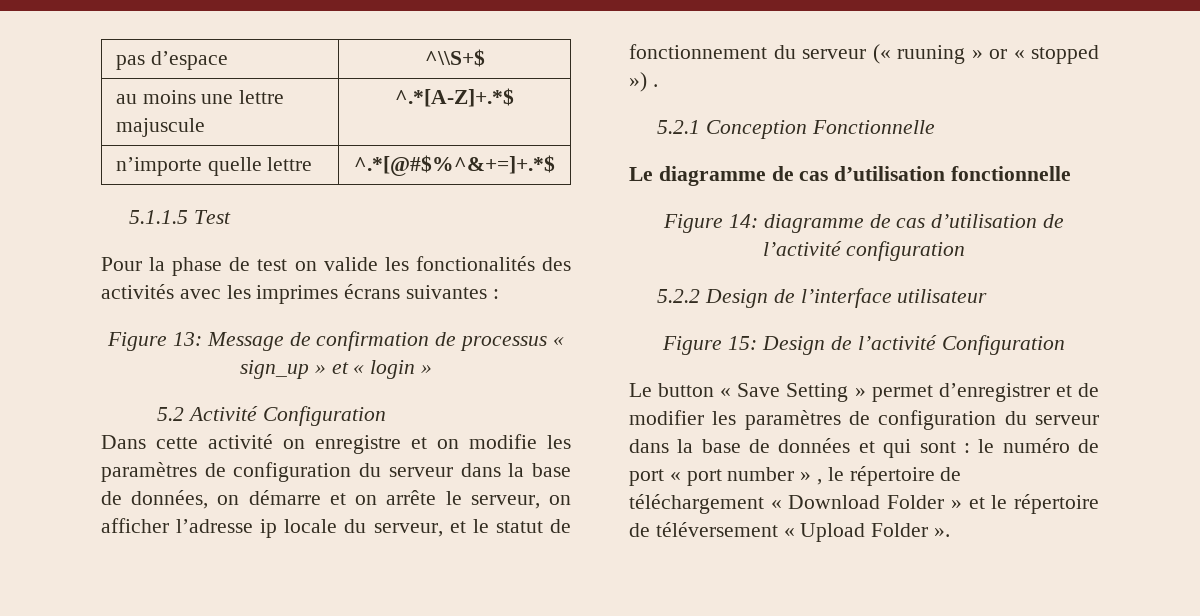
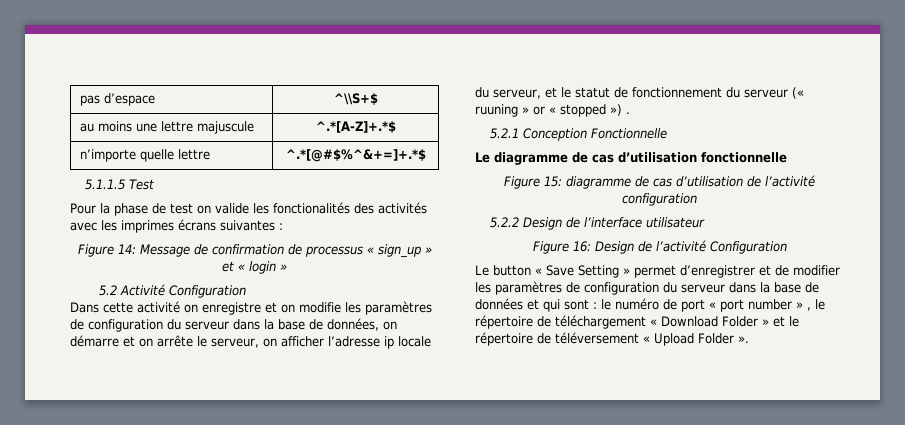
[172,332,202,346] 13: -> [117,244,136,254] 14:
[728,214,758,228] 14: -> [544,176,562,187] 15:
[728,336,758,350] 15: -> [572,241,591,252] 16:

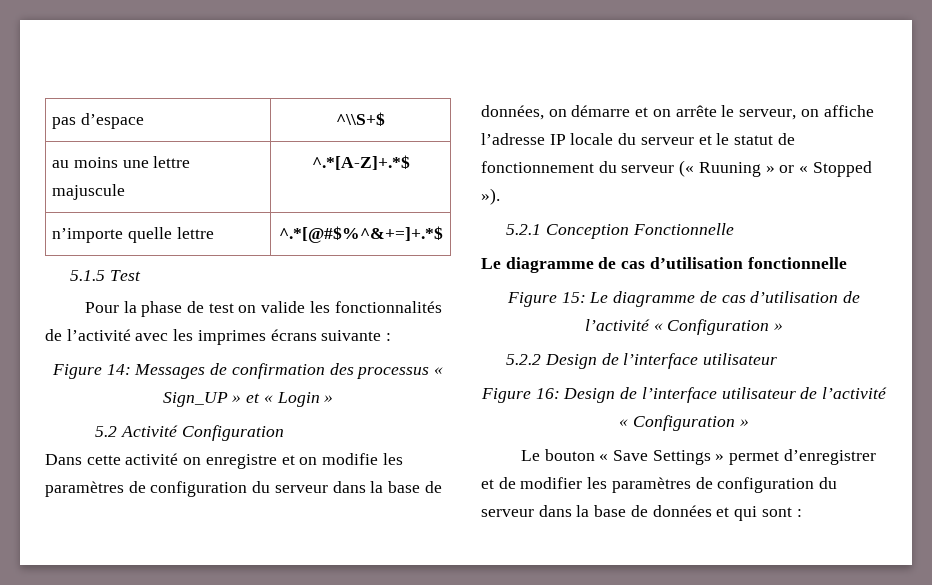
[84,179,125,190] 5.1.1.5 -> [70,270,106,281] 5.1.5
[273,202,427,214] fonctionalités des activités -> [334,301,442,313] [45,329,131,341] fonctionnalités de l’activité
[220,220,275,231] suivantes -> [321,330,382,341] suivante
[139,244,190,257] Message -> [134,364,206,379] Messages
[287,244,302,255] de -> [329,363,354,375] des
[377,244,421,258] sign_up -> [162,392,228,407] Sign_UP
[249,261,276,274] login -> [276,392,320,407] Login
[281,336,394,349] afficher l’adresse ip -> [823,105,874,117] [481,133,566,145] affiche l’adresse IP
[493,89,541,99] serveur, -> [640,137,694,145] serveur
[475,104,518,117] ruuning -> [698,162,761,177] Ruuning
[560,104,630,117] stopped ») . -> [812,161,872,177] [481,188,500,205] Stopped »).
(562, 181) none -> [589,292,609,303] Le
[622,193,697,206] configuration -> [653,319,784,335] « Configuration »
[655,240,787,254] [475,265,531,276] l’activité Configuration // Le button -> [641,387,888,403] [619,415,749,431] [520,449,595,461] l’interface utilisateur de l’activité « Configuration » // Le bouton
[578,265,619,278] Setting -> [652,450,711,465] Settings
[601,298,825,312] [475,315,799,329] [475,332,749,346] le numéro de port « port number » , le répertoire de téléchargement « Download Folder » et le répertoire de téléversement « Upload Folder ». -> (802, 513) none

